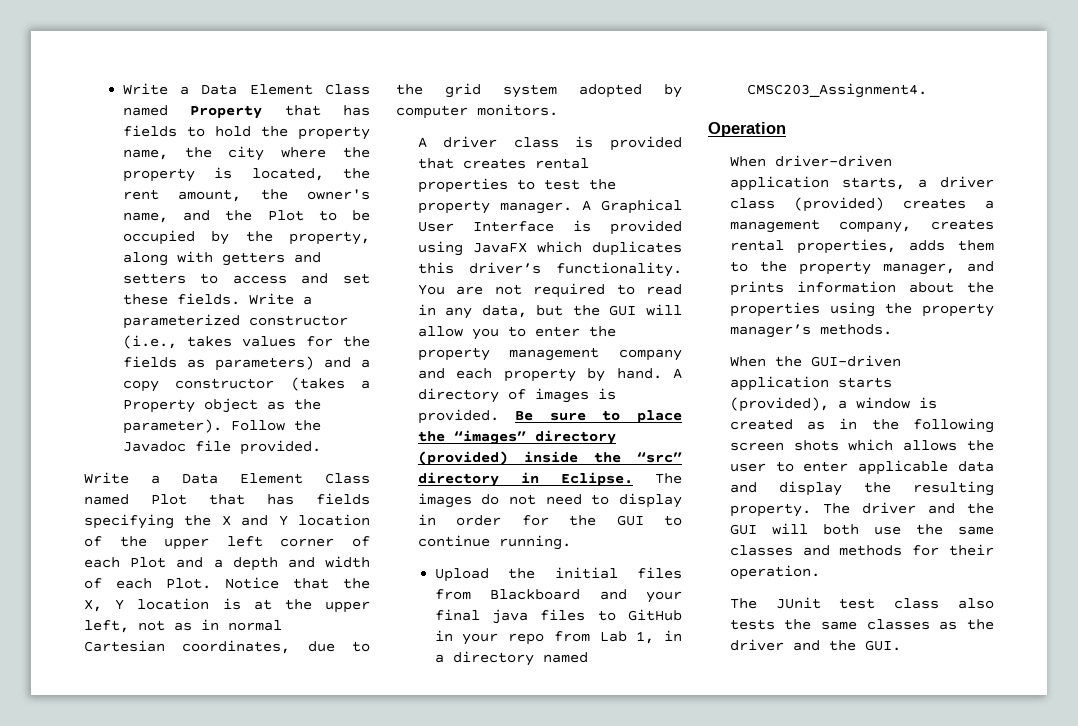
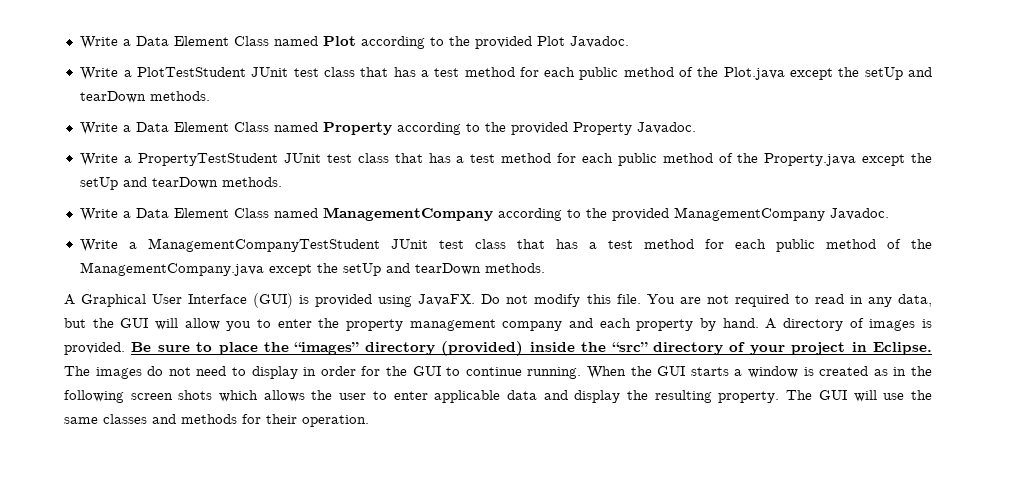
[122,83,370,95] [122,105,370,119] [122,125,370,140] [122,146,370,161] [122,167,370,182] [122,189,370,202] [122,210,370,223] [122,230,370,245] [122,251,321,266] [122,273,370,284] [122,293,312,305] [122,314,348,329] [122,335,370,349] [122,356,370,371] [122,377,371,392] [122,398,321,413] [122,419,321,434] [122,440,321,455] [84,472,370,484] [84,493,370,505] [84,514,370,529] [84,536,370,550] [84,556,370,571] [84,577,370,589] [84,598,370,613] [84,619,282,633] [84,640,370,654] [396,83,682,98] [396,104,558,119] [417,136,682,151] [417,158,589,169] [417,178,616,193] [417,200,572,214] Write a Data Element Class named Property that has fields to hold the property name, the city where the property is located, the rent amount, the owner's name, and the Plot to be occupied by the property, along with getters and setters to access and set these fields. Write a parameterized constructor (i.e., takes values for the fields as parameters) and a copy constructor (takes a Property object as the parameter). Follow the Javadoc file provided. // Write a Data Element Class named Plot that has fields specifying the X and Y location of the upper left corner of each Plot and a depth and width of each Plot. Notice that the X, Y location is at the upper left, not as in normal Cartesian coordinates, due to the grid system adopted by computer monitors. // A driver class is provided that creates rental properties to test the property manager. -> [80,36,630,49] [80,67,933,80] [80,91,211,103] [80,122,697,135] [80,153,932,166] [80,177,283,190] [80,207,890,221] [80,238,932,252] [80,262,546,276] Write a Data Element Class named Plot according to the provided Plot Javadoc. // Write a PlotTestStudent JUnit test class that has a test method for each public method of the Plot.java except the setUp and tearDown methods. // Write a Data Element Class named Property according to the provided Property Javadoc. // Write a PropertyTestStudent JUnit test class that has a test method for each public method of the Property.java except the setUp and tearDown methods. // Write a Data Element Class named ManagementCompany according to the provided ManagementCompany Javadoc. // Write a ManagementCompanyTestStudent JUnit test class that has a test method for each public method of the ManagementCompany.java except the setUp and tearDown methods. //
(554, 226) none -> [253,293,294,308] (GUI)
[472,241,682,256] [417,262,682,277] JavaFX which duplicates this driver’s functionality. -> [418,294,641,307] JavaFX. Do not modify this file.
(499, 479) none -> [729,342,846,355] of your project
[434,567,682,582] [434,589,682,603] [434,609,682,624] [434,630,682,645] [434,651,588,666] [746,83,927,98] [708,122,786,137] [729,155,892,167] [729,176,994,191] [729,197,994,212] [729,219,994,233] [729,239,994,254] [729,261,994,275] [729,281,994,296] [729,302,994,317] [729,324,892,338] [729,355,901,367] [729,376,892,391] [729,397,829,412] // Upload the initial files from Blackboard and your final java files to GitHub in your repo from Lab 1, in a directory named CMSC203_Assignment4. // Operation // When driver-driven application starts, a driver class (provided) creates a management company, creates rental properties, adds them to the property manager, and prints information about the properties using the property manager’s methods. // When the GUI-driven application starts (provided), -> [586,366,729,379] When the GUI starts
[861,502,994,514] [729,523,859,535] driver and the GUI will both -> [818,390,877,402] GUI will
[729,597,994,609] [729,619,994,630] [729,639,901,651] // The JUnit test class also tests the same classes as the driver and the GUI. -> (369, 421) none

